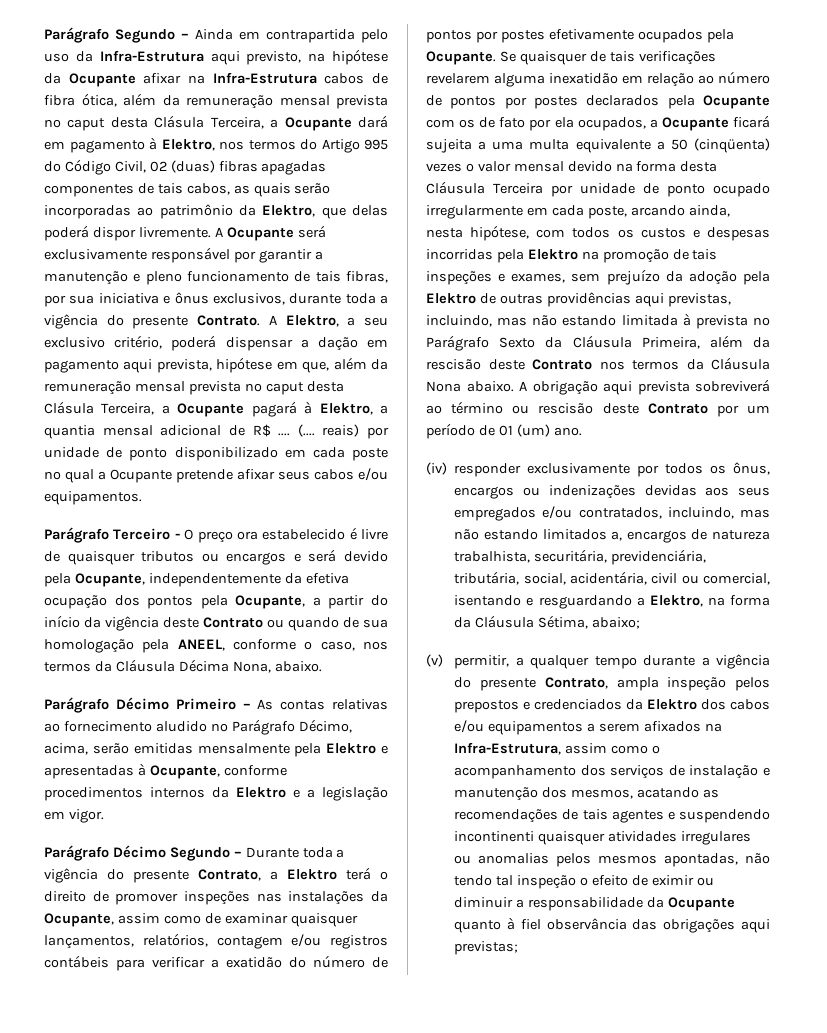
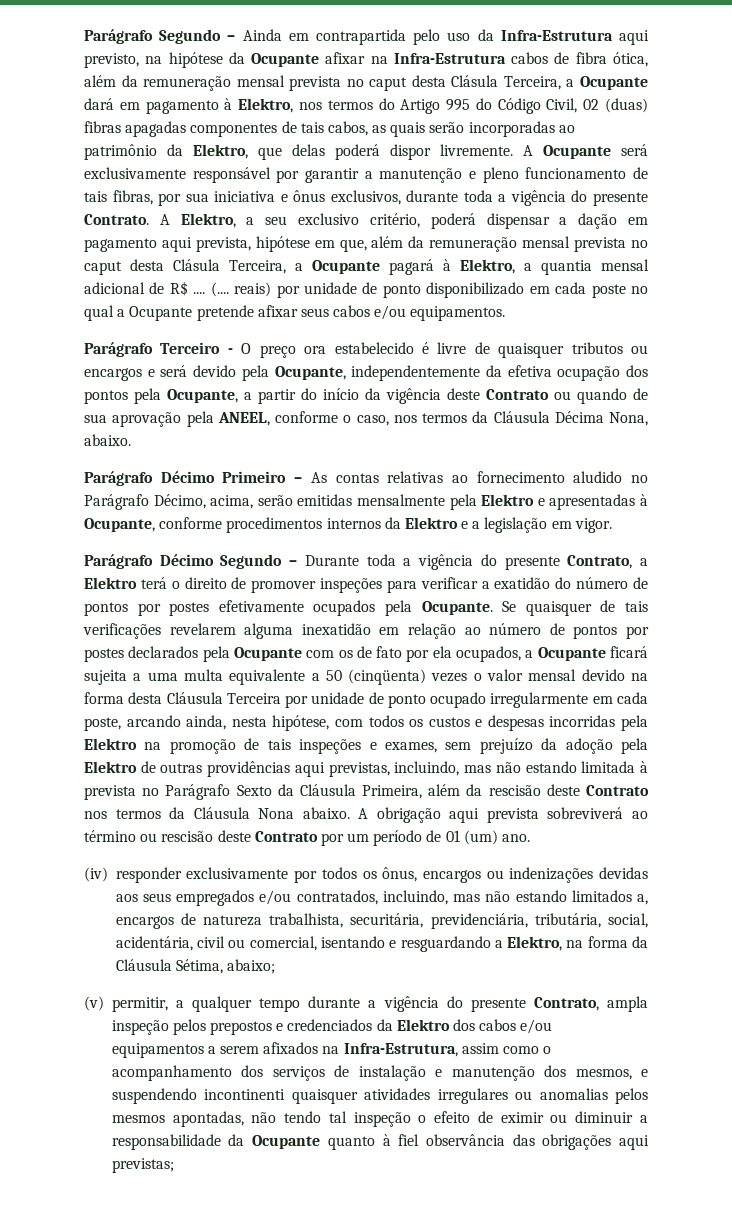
[44,639,134,653] homologação -> [112,412,182,427] aprovação
[256,891,388,905] [44,913,358,927] [44,933,388,949] [44,955,109,968] nas instalações da Ocupante, assim como de examinar quaisquer lançamentos, relatórios, contagem e/ou registros contábeis -> (383, 585) none
[636,787,719,798] [454,809,664,823] acatando as recomendações de tais agentes -> (632, 1074) none

